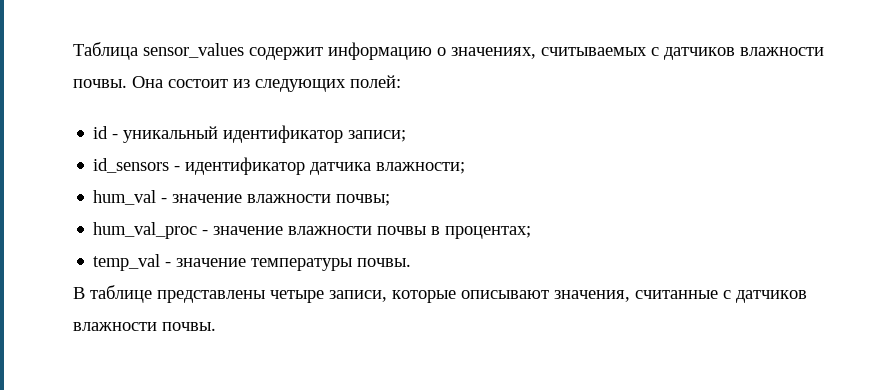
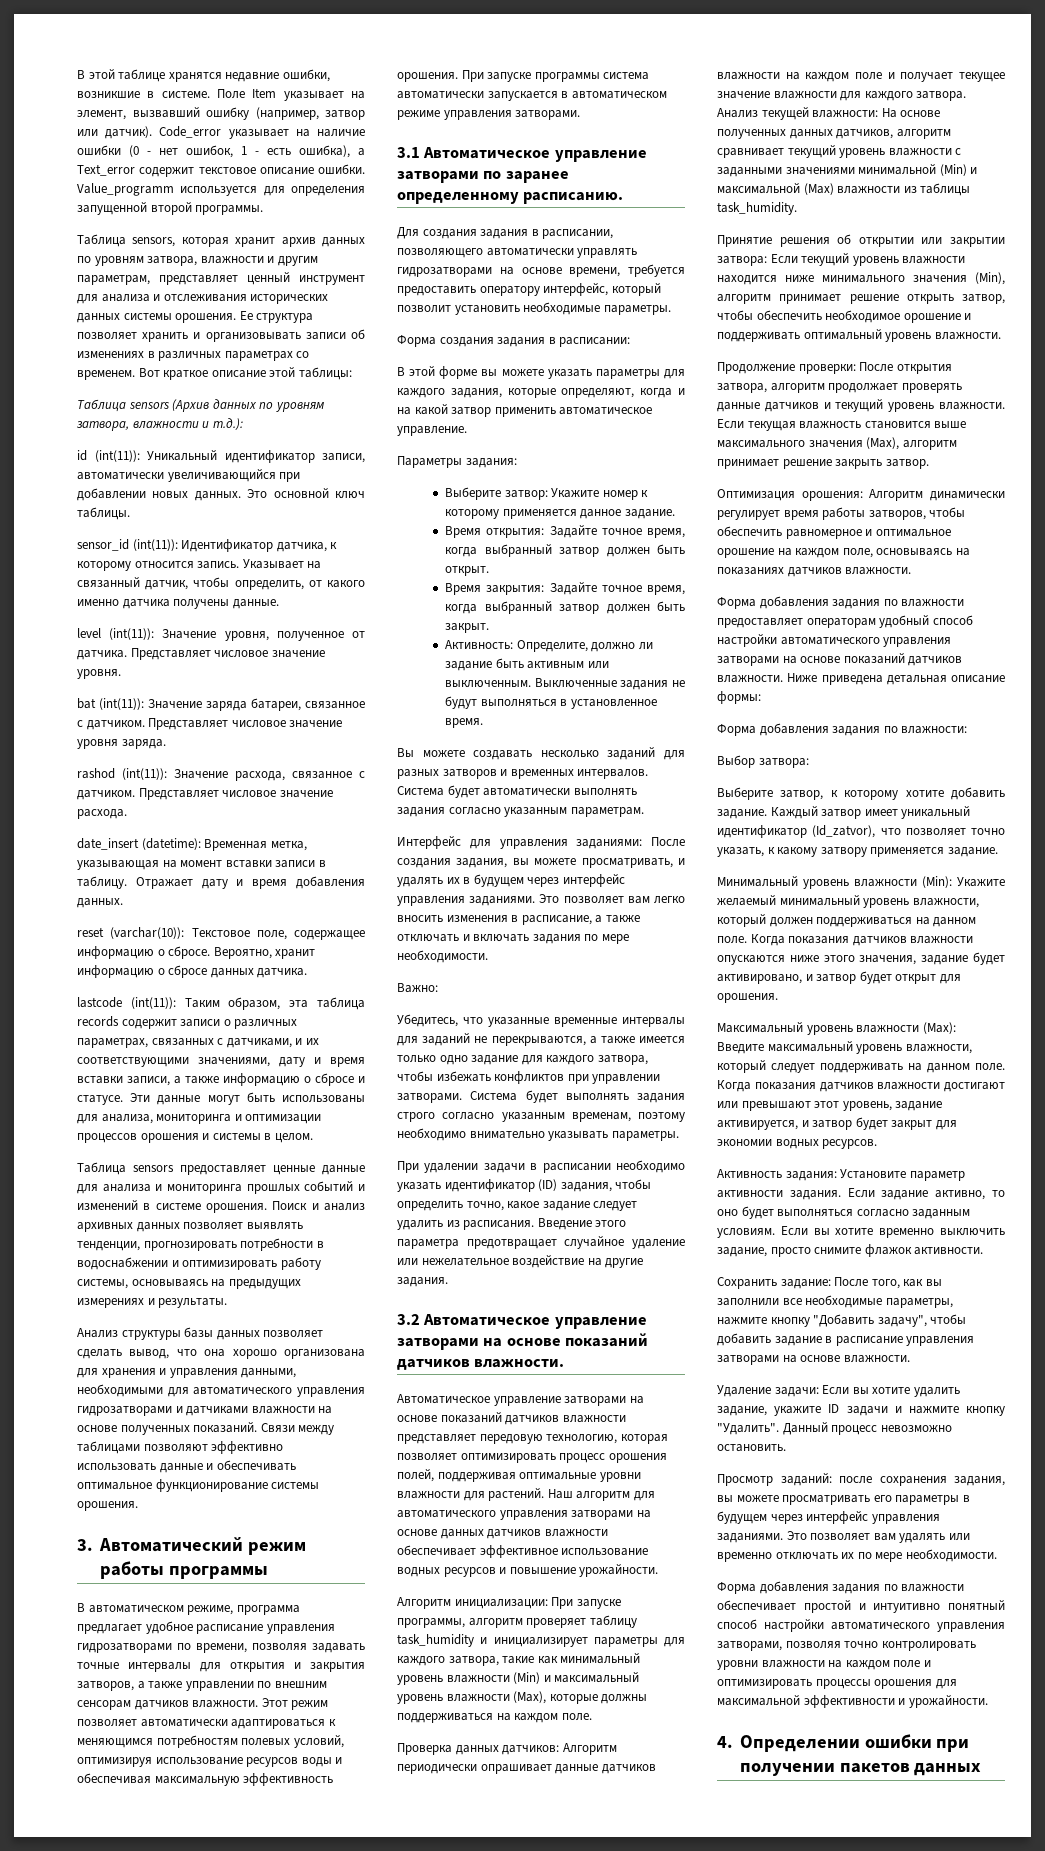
[73,42,824,60] [73,75,401,92] [93,125,407,143] [93,157,466,175] [93,190,391,206] [93,222,532,239] [93,254,412,271] [73,285,807,303] [73,322,216,331] Таблица sensor_values содержит информацию о значениях, считываемых с датчиков влажности почвы. Она состоит из следующих полей: // id - уникальный идентификатор записи; // id_sensors - идентификатор датчика влажности; // hum_val - значение влажности почвы; // hum_val_proc - значение влажности почвы в процентах; // temp_val - значение температуры почвы. // В таблице представлены четыре записи, которые описывают значения, считанные с датчиков влажности почвы. -> [77,69,330,82] [77,88,365,101] [77,107,365,120] [77,126,365,139] [77,145,365,158] [77,164,365,177] [77,183,365,196] [77,202,264,215] [77,234,365,247] [77,256,318,266] [77,272,365,285] [77,294,329,304] [77,311,314,323] [77,329,365,342] [77,351,310,361] [77,367,352,380] [77,399,324,412] [76,418,243,431] [77,450,365,463] [77,469,301,482] [77,488,365,501] [77,507,130,520] [77,539,338,552] [77,559,322,571] [77,577,365,590] [77,599,279,609] [77,628,365,641] [77,648,325,660] [77,669,121,679] [77,698,365,711] [77,718,343,730] [77,739,166,749] [77,768,365,781] [77,788,333,800] [77,809,127,819] [77,838,307,851] [77,860,326,870] [77,876,365,889] [77,898,123,908] [77,927,365,940] [77,946,316,959] [77,965,308,978] [77,997,365,1010] [77,1016,298,1029] [77,1038,319,1048] [77,1057,365,1067] [77,1073,365,1086] [77,1092,365,1105] [77,1114,322,1124] [77,1133,313,1143] [77,1162,365,1175] [77,1181,365,1194] [77,1200,365,1213] [77,1222,303,1232] [77,1238,324,1251] [77,1257,321,1270] [77,1279,301,1289] [77,1298,228,1308] [77,1327,324,1340] [77,1349,365,1359] [77,1368,297,1378] [77,1384,365,1397] [77,1406,333,1416] [77,1422,335,1435] [77,1441,284,1454] [77,1460,296,1473] [77,1479,320,1492] [77,1501,138,1511] [77,1537,306,1555] [99,1561,268,1579] [77,1603,300,1615] [77,1621,335,1634] [77,1643,365,1653] [77,1662,365,1672] [77,1681,327,1691] [77,1698,329,1710] [77,1719,336,1729] [77,1735,344,1748] [77,1757,343,1767] [77,1773,334,1786] [397,70,650,82] [397,91,667,101] [397,110,581,120] [397,147,647,162] [397,171,569,183] [397,192,624,204] [397,227,614,239] [397,248,638,258] [397,264,685,277] [397,283,661,296] [397,302,671,315] [397,335,631,347] [397,366,685,379] [397,388,685,398] [397,404,653,417] [397,426,467,436] [397,456,517,468] [445,487,649,500] [445,509,675,519] [445,525,685,538] [445,544,685,557] [445,566,490,576] [445,582,685,595] [445,601,685,614] [445,623,490,633] [445,640,653,652] [445,658,609,671] [445,678,685,690] [445,696,657,709] [445,718,484,728] [397,747,685,760] [397,769,649,779] [397,785,637,798] [397,807,644,817] [397,836,685,849] [397,858,685,868] [397,874,625,887] [397,894,685,906] [397,915,640,925] [397,934,629,944] [397,950,488,963] [397,983,438,993] [397,1014,685,1027] [397,1033,685,1046] [397,1055,648,1065] [397,1071,661,1084] [397,1090,685,1103] [397,1112,685,1122] [397,1128,679,1141] [397,1160,685,1173] [397,1179,652,1192] [397,1201,638,1211] [397,1218,627,1230] [397,1236,685,1249] [397,1255,644,1268] [397,1277,448,1287] [397,1314,647,1329] [397,1333,649,1350] [397,1359,565,1370] [397,1394,644,1406] [397,1412,626,1425] [397,1434,668,1444] [397,1453,667,1463] [397,1469,641,1482] [397,1488,655,1501] [397,1510,651,1520] [397,1529,608,1539] [397,1545,649,1558] [397,1564,659,1577] [397,1597,621,1609] [397,1615,637,1628] [397,1634,685,1647] [397,1653,641,1666] [397,1672,640,1685] [397,1691,648,1704] [397,1713,592,1723] [397,1743,617,1755] [397,1764,656,1774] [717,72,1005,82] [717,91,967,101] [717,107,941,120] [717,129,951,139] [717,145,962,158] [717,164,978,177] [717,183,971,196] [717,202,797,215] [717,234,1005,247] [717,253,966,266] [717,272,1005,285] [717,294,1005,304] [717,310,972,323] [717,329,1001,342] [717,362,952,374] [717,383,962,393] [717,399,1005,412] [717,419,967,431] [717,437,957,450] [717,459,929,469] [717,489,1005,501] [717,507,966,520] [717,526,951,539] [717,548,970,558] [717,567,912,577] [717,596,965,609] [717,615,973,628] [717,634,952,647] [717,653,963,666] [717,673,1005,685] [717,691,761,704] [717,723,968,736] [717,755,809,768] [717,787,1005,800] [717,806,971,819] [717,825,1005,838] [717,847,998,857] [717,876,1005,889] [717,895,979,908] [717,914,977,927] [717,934,974,946] [717,952,1005,965] [717,971,961,984] [717,993,778,1003] [717,1022,956,1035] [717,1041,972,1054] [717,1060,1005,1073] [717,1080,1005,1092] [717,1101,943,1111] [717,1117,957,1130] [717,1139,878,1149] [717,1169,965,1181] [717,1188,1005,1200] [717,1206,971,1219] [717,1226,1005,1238] [717,1244,984,1257] [717,1277,942,1289] [717,1295,953,1308] [717,1314,967,1327] [717,1333,975,1346] [717,1355,910,1365] [717,1385,960,1397] [717,1404,1005,1416] [717,1422,952,1435] [717,1444,786,1452] [717,1473,1005,1486] [717,1495,970,1505] [717,1511,940,1524] [717,1531,970,1543] [717,1549,997,1562] [717,1581,965,1594] [717,1600,1005,1613] [717,1619,1005,1632] [717,1641,976,1651] [717,1660,931,1670] [717,1679,957,1689] [717,1695,988,1708] [717,1734,970,1752] [739,1763,982,1776] В этой таблице хранятся недавние ошибки, возникшие в системе. Поле Item указывает на элемент, вызвавший ошибку (например, затвор или датчик). Code_error указывает на наличие ошибки (0 - нет ошибок, 1 - есть ошибка), а Text_error содержит текстовое описание ошибки. Value_programm используется для определения запущенной второй программы. // Таблица sensors, которая хранит архив данных по уровням затвора, влажности и другим параметрам, представляет ценный инструмент для анализа и отслеживания исторических данных системы орошения. Ее структура позволяет хранить и организовывать записи об изменениях в различных параметрах со временем. Вот краткое описание этой таблицы: // Таблица sensors (Архив данных по уровням затвора, влажности и т.д.): // id (int(11)): Уникальный идентификатор записи, автоматически увеличивающийся при добавлении новых данных. Это основной ключ таблицы. // sensor_id (int(11)): Идентификатор датчика, к которому относится запись. Указывает на связанный датчик, чтобы определить, от какого именно датчика получены данные. // level (int(11)): Значение уровня, полученное от датчика. Представляет числовое значение уровня. // bat (int(11)): Значение заряда батареи, связанное с датчиком. Представляет числовое значение уровня заряда. // rashod (int(11)): Значение расхода, связанное с датчиком. Представляет числовое значение расхода. // date_insert (datetime): Временная метка, указывающая на момент вставки записи в таблицу. Отражает дату и время добавления данных. // reset (varchar(10)): Текстовое поле, содержащее информацию о сбросе. Вероятно, хранит информацию о сбросе данных датчика. // lastcode (int(11)): Таким образом, эта таблица records содержит записи о различных параметрах, связанных с датчиками, и их соответствующими значениями, дату и время вставки записи, а также информацию о сбросе и статусе. Эти данные могут быть использованы для анализа, мониторинга и оптимизации процессов орошения и системы в целом. // Таблица sensors предоставляет ценные данные для анализа и мониторинга прошлых событий и изменений в системе орошения. Поиск и анализ архивных данных позволяет выявлять тенденции, прогнозировать потребности в водоснабжении и оптимизировать работу системы, основываясь на предыдущих измерениях и результаты. // Анализ структуры базы данных позволяет сделать вывод, что она хорошо организована для хранения и управления данными, необходимыми для автоматического управления гидрозатворами и датчиками влажности на основе полученных показаний. Связи между таблицами позволяют эффективно использовать данные и обеспечивать оптимальное функционирование системы орошения. // 3. Автоматический режим работы программы // В автоматическом режиме, программа предлагает удобное расписание управления гидрозатворами по времени, позволяя задавать точные интервалы для открытия и закрытия затворов, а также управлении по внешним сенсорам датчиков влажности. Этот режим позволяет автоматически адаптироваться к меняющимся потребностям полевых условий, оптимизируя использование ресурсов воды и обеспечивая максимальную эффективность орошения. При запуске программы система автоматически запускается в автоматическом режиме управления затворами. // 3.1 Автоматическое управление затворами по заранее определенному расписанию. // Для создания задания в расписании, позволяющего автоматически управлять гидрозатворами на основе времени, требуется предоставить оператору интерфейс, который позволит установить необходимые параметры. // Форма создания задания в расписании: // В этой форме вы можете указать параметры для каждого задания, которые определяют, когда и на какой затвор применить автоматическое управление. // Параметры задания: // Выберите затвор: Укажите номер к которому применяется данное задание. // Время открытия: Задайте точное время, когда выбранный затвор должен быть открыт. // Время закрытия: Задайте точное время, когда выбранный затвор должен быть закрыт. // Активность: Определите, должно ли задание быть активным или выключенным. Выключенные задания не будут выполняться в установленное время. // Вы можете создавать несколько заданий для разных затворов и временных интервалов. Система будет автоматически выполнять задания согласно указанным параметрам. // Интерфейс для управления заданиями: После создания задания, вы можете просматривать, и удалять их в будущем через интерфейс управления заданиями. Это позволяет вам легко вносить изменения в расписание, а также отключать и включать задания по мере необходимости. // Важно: // Убедитесь, что указанные временные интервалы для заданий не перекрываются, а также имеется только одно задание для каждого затвора, чтобы избежать конфликтов при управлении затворами. Система будет выполнять задания строго согласно указанным временам, поэтому необходимо внимательно указывать параметры. // При удалении задачи в расписании необходимо указать идентификатор (ID) задания, чтобы определить точно, какое задание следует удалить из расписания. Введение этого параметра предотвращает случайное удаление или нежелательное воздействие на другие задания. // 3.2 Автоматическое управление затворами на основе показаний датчиков влажности. // Автоматическое управление затворами на основе показаний датчиков влажности представляет передовую технологию, которая позволяет оптимизировать процесс орошения полей, поддерживая оптимальные уровни влажности для растений. Наш алгоритм для автоматического управления затворами на основе данных датчиков влажности обеспечивает эффективное использование водных ресурсов и повышение урожайности. // Алгоритм инициализации: При запуске программы, алгоритм проверяет таблицу task_humidity и инициализирует параметры для каждого затвора, такие как минимальный уровень влажности (Min) и максимальный уровень влажности (Max), которые должны поддерживаться на каждом поле. // Проверка данных датчиков: Алгоритм периодически опрашивает данные датчиков влажности на каждом поле и получает текущее значение влажности для каждого затвора. Анализ текущей влажности: На основе полученных данных датчиков, алгоритм сравнивает текущий уровень влажности с заданными значениями минимальной (Min) и максимальной (Max) влажности из таблицы task_humidity. // Принятие решения об открытии или закрытии затвора: Если текущий уровень влажности находится ниже минимального значения (Min), алгоритм принимает решение открыть затвор, чтобы обеспечить необходимое орошение и поддерживать оптимальный уровень влажности. // Продолжение проверки: После открытия затвора, алгоритм продолжает проверять данные датчиков и текущий уровень влажности. Если текущая влажность становится выше максимального значения (Max), алгоритм принимает решение закрыть затвор. // Оптимизация орошения: Алгоритм динамически регулирует время работы затворов, чтобы обеспечить равномерное и оптимальное орошение на каждом поле, основываясь на показаниях датчиков влажности. // Форма добавления задания по влажности предоставляет операторам удобный способ настройки автоматического управления затворами на основе показаний датчиков влажности. Ниже приведена детальная описание формы: // Форма добавления задания по влажности: // Выбор затвора: // Выберите затвор, к которому хотите добавить задание. Каждый затвор имеет уникальный идентификатор (Id_zatvor), что позволяет точно указать, к какому затвору применяется задание. // Минимальный уровень влажности (Min): Укажите желаемый минимальный уровень влажности, который должен поддерживаться на данном поле. Когда показания датчиков влажности опускаются ниже этого значения, задание будет активировано, и затвор будет открыт для орошения. // Максимальный уровень влажности (Max): Введите максимальный уровень влажности, который следует поддерживать на данном поле. Когда показания датчиков влажности достигают или превышают этот уровень, задание активируется, и затвор будет закрыт для экономии водных ресурсов. // Активность задания: Установите параметр активности задания. Если задание активно, то оно будет выполняться согласно заданным условиям. Если вы хотите временно выключить задание, просто снимите флажок активности. // Сохранить задание: После того, как вы заполнили все необходимые параметры, нажмите кнопку "Добавить задачу", чтобы добавить задание в расписание управления затворами на основе влажности. // Удаление задачи: Если вы хотите удалить задание, укажите ID задачи и нажмите кнопку "Удалить". Данный процесс невозможно остановить. // Просмотр заданий: после сохранения задания, вы можете просматривать его параметры в будущем через интерфейс управления заданиями. Это позволяет вам удалять или временно отключать их по мере необходимости. // Форма добавления задания по влажности обеспечивает простой и интуитивно понятный способ настройки автоматического управления затворами, позволяя точно контролировать уровни влажности на каждом поле и оптимизировать процессы орошения для максимальной эффективности и урожайности. // 4. Определении ошибки при получении пакетов данных

